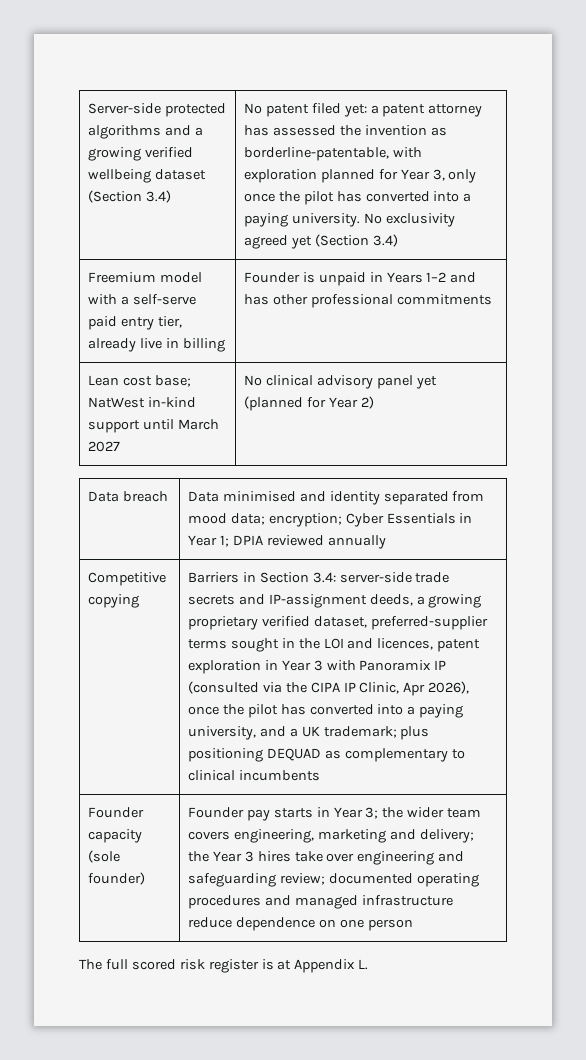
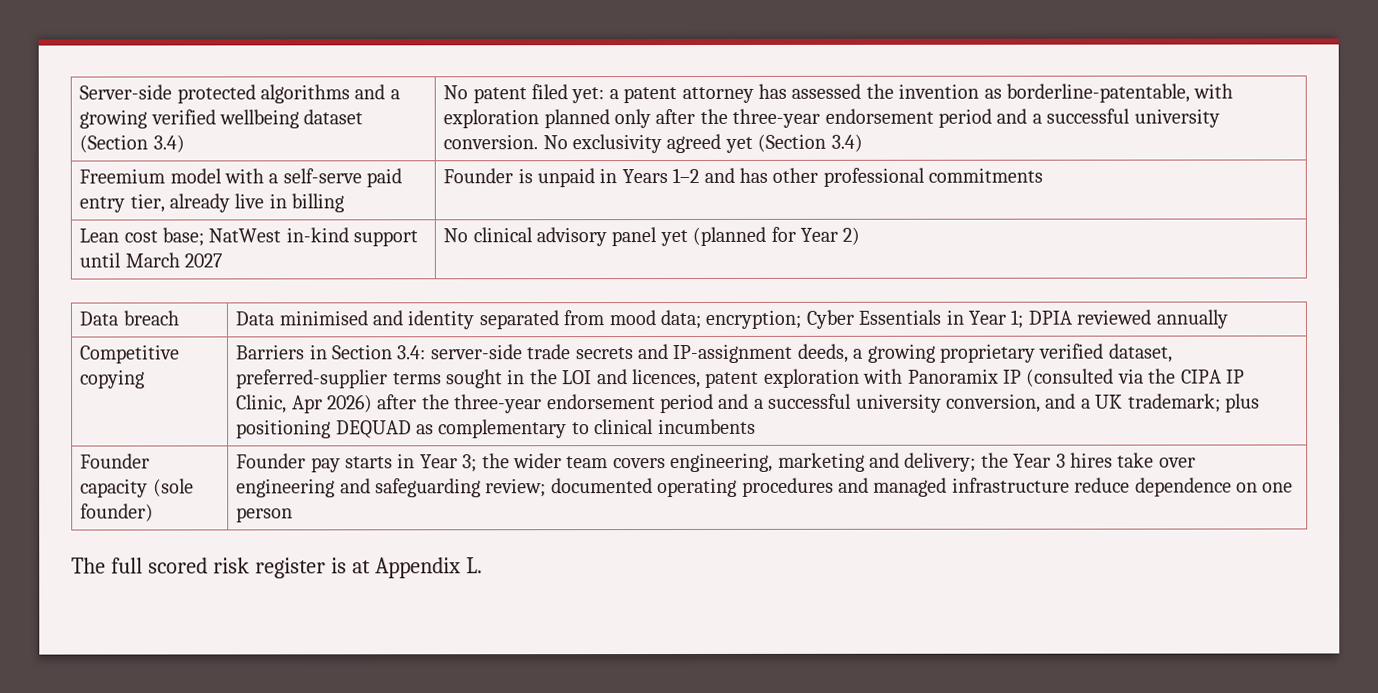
[378,169,477,183] [243,191,472,205] [243,213,360,227] for Year 3, only once the pilot has converted into a paying university. -> [614,108,1220,129] [443,134,539,150] only after the three-year endorsement period and a successful university conversion.
[264,660,323,671] in Year 3 -> (860, 378) none
[428,681,470,694] [187,704,464,718] [187,726,256,740] 2026), once the pilot has converted into a paying university, -> [327,393,1042,414] 2026) after the three-year endorsement period and a successful university conversion,

